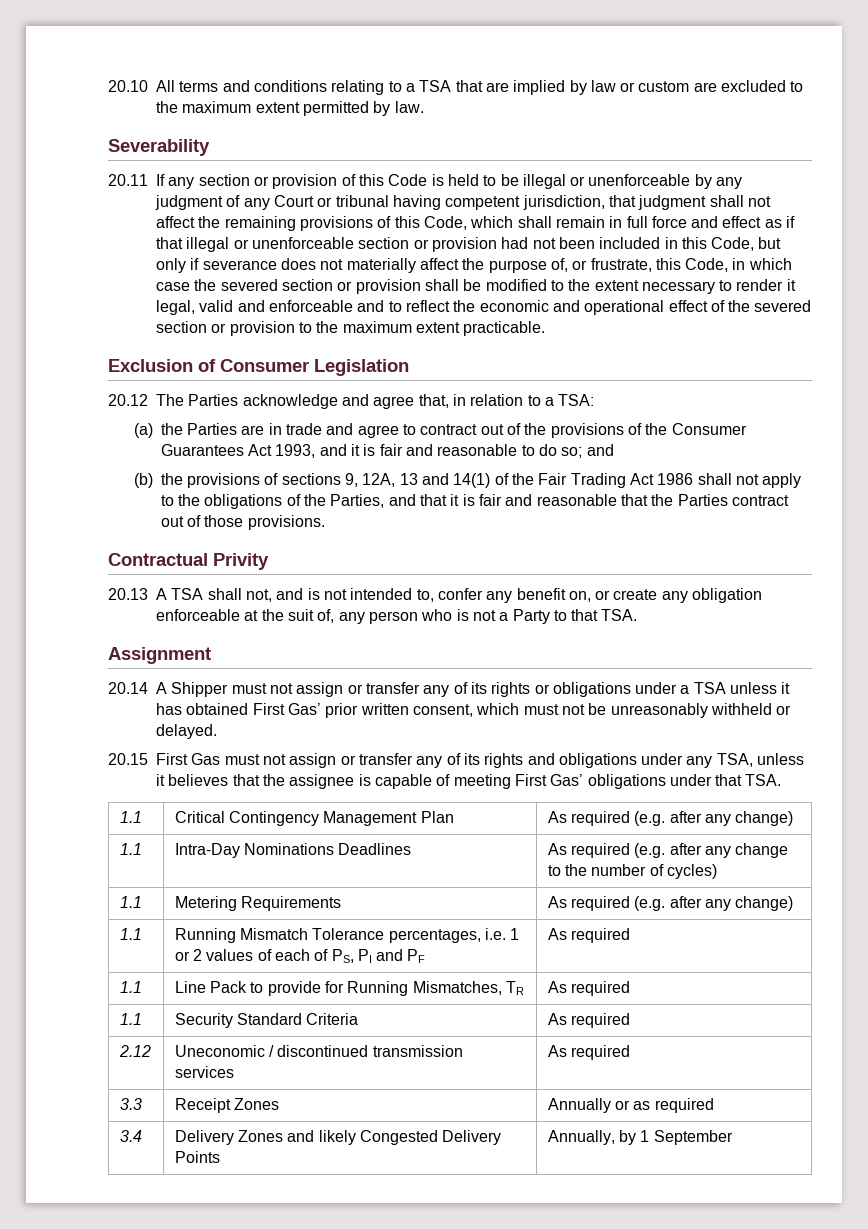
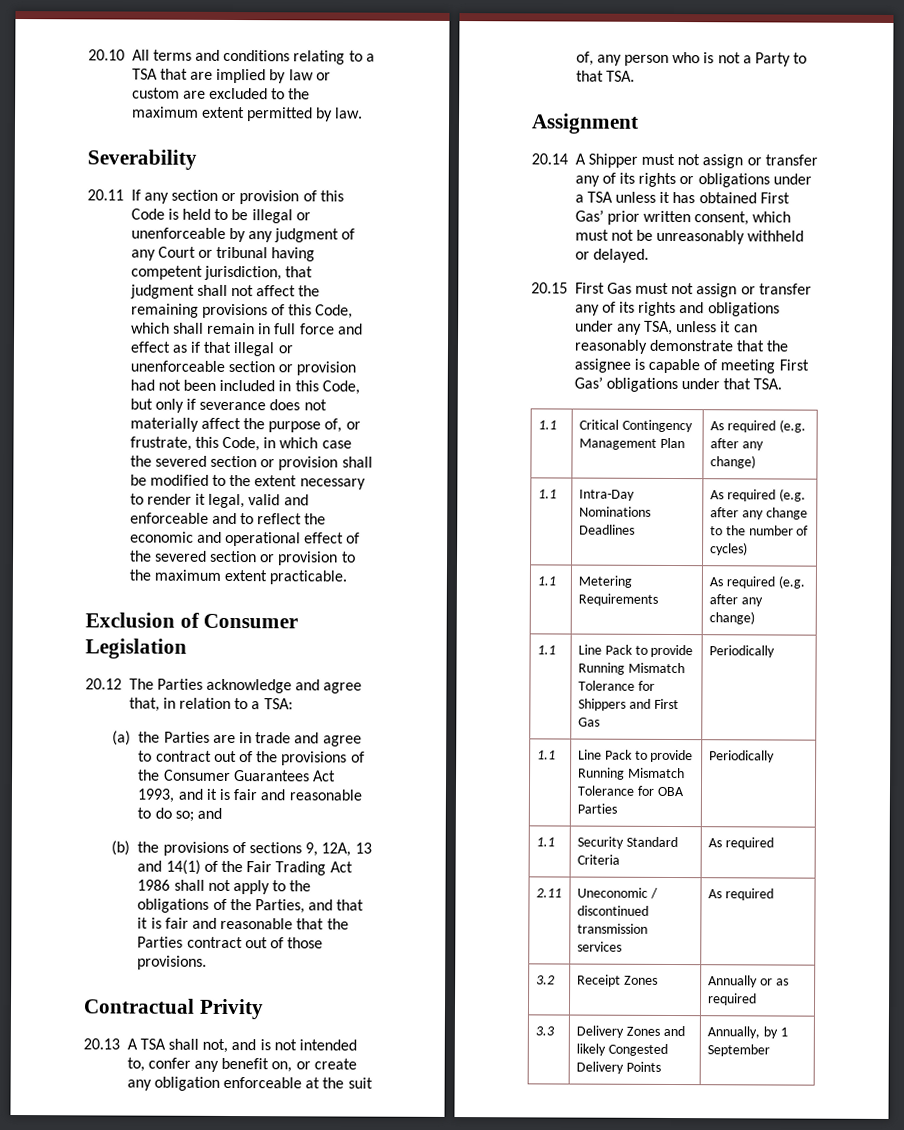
[168,774,229,786] believes -> [733,324,758,333] [573,339,734,354] can reasonably demonstrate
[174,928,520,943] [174,949,426,963] [547,928,630,943] [119,981,142,993] [174,981,524,996] [547,981,630,996] Running Mismatch Tolerance percentages, i.e. 1 or 2 values of each of PS, PI and PF | As required // 1.1 | Line Pack to provide for Running Mismatches, TR | As required -> [577,644,694,658] [577,662,685,675] [577,680,655,691] [577,698,679,711] [577,717,600,727] [708,645,775,658] [536,750,556,760] [577,749,694,763] [577,767,685,780] [576,785,684,797] [576,803,617,814] [708,750,775,763] Line Pack to provide Running Mismatch Tolerance for Shippers and First Gas | Periodically // 1.1 | Line Pack to provide Running Mismatch Tolerance for OBA Parties | Periodically
[118,1045,151,1057] 2.12 -> [535,888,562,898] 2.11
[119,1098,142,1110] 3.3 -> [535,975,555,985] 3.2
[119,1130,142,1142] 3.4 -> [534,1026,555,1036] 3.3

